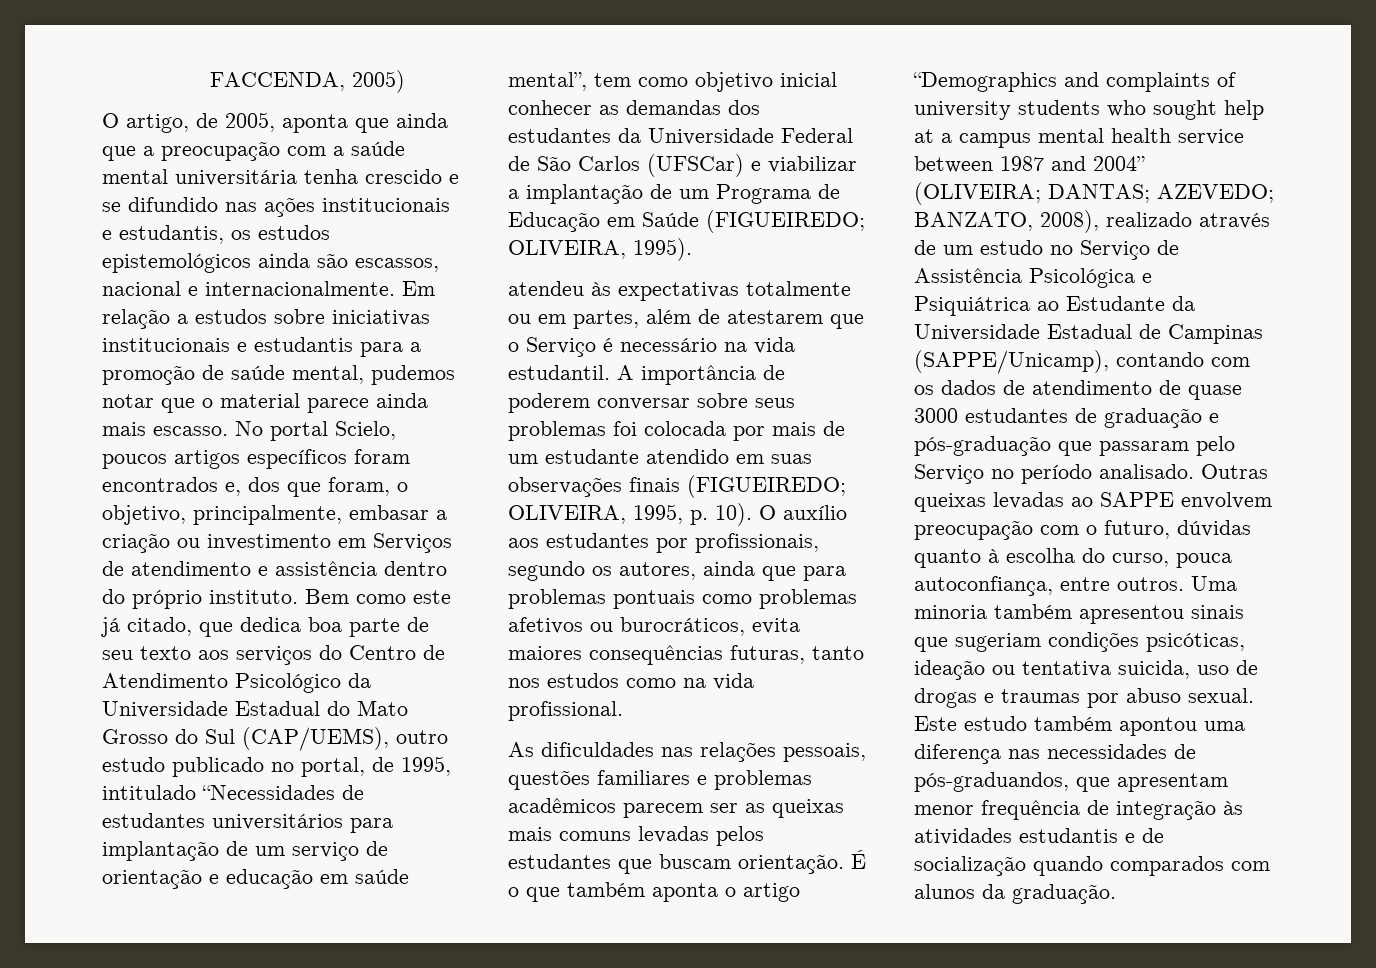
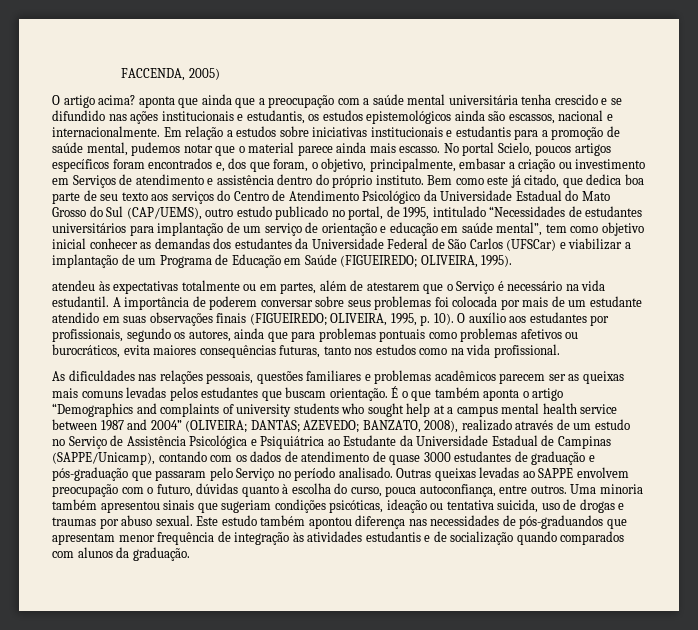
[126,112,275,133] artigo, de 2005, -> [63,95,136,108] artigo acima?
[1204,721,1245,731] uma -> (352, 523) none
[914,772,1069,792] pós-graduandos, -> [519,515,604,529] pós-graduandos

